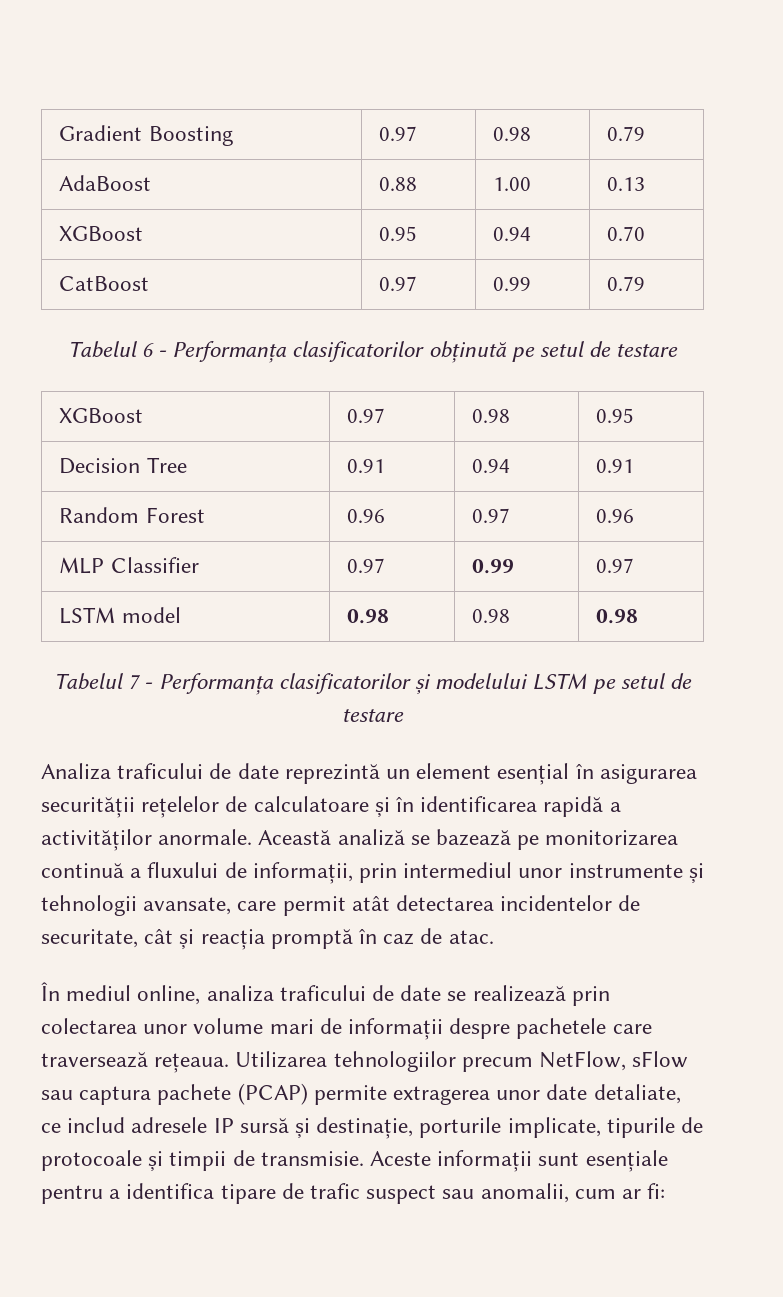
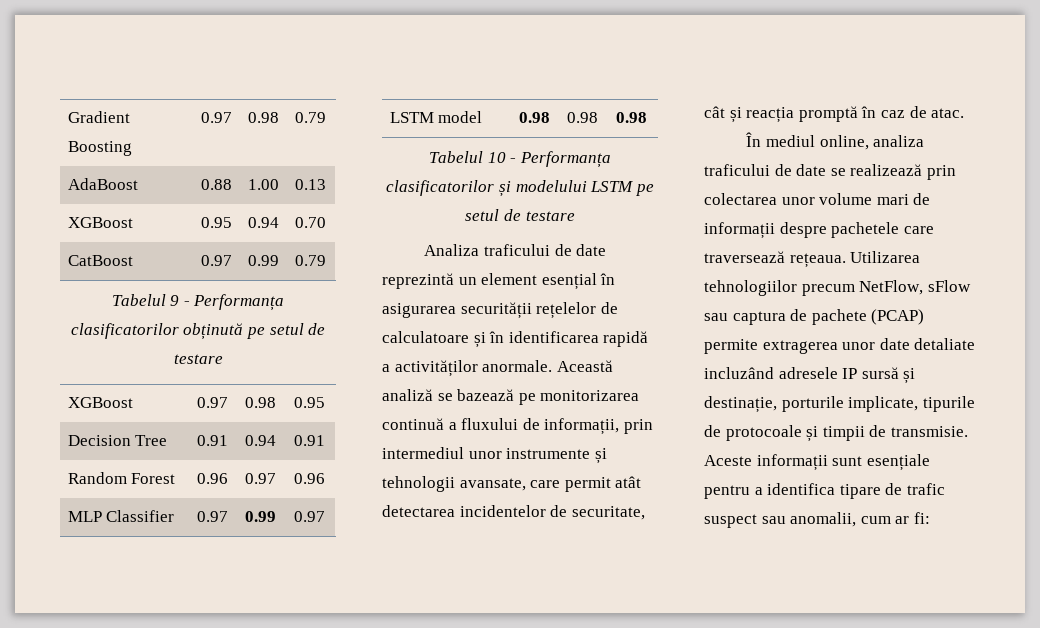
[141,343,154,357] 6 -> [170,295,180,306] 9
[128,675,141,689] 7 -> [487,152,506,163] 10
(152, 1095) none -> [790,309,808,321] de
[593,1084,681,1104] [41,1117,126,1133] detaliate, ce includ -> [914,338,976,350] [704,367,774,379] detaliate incluzând

